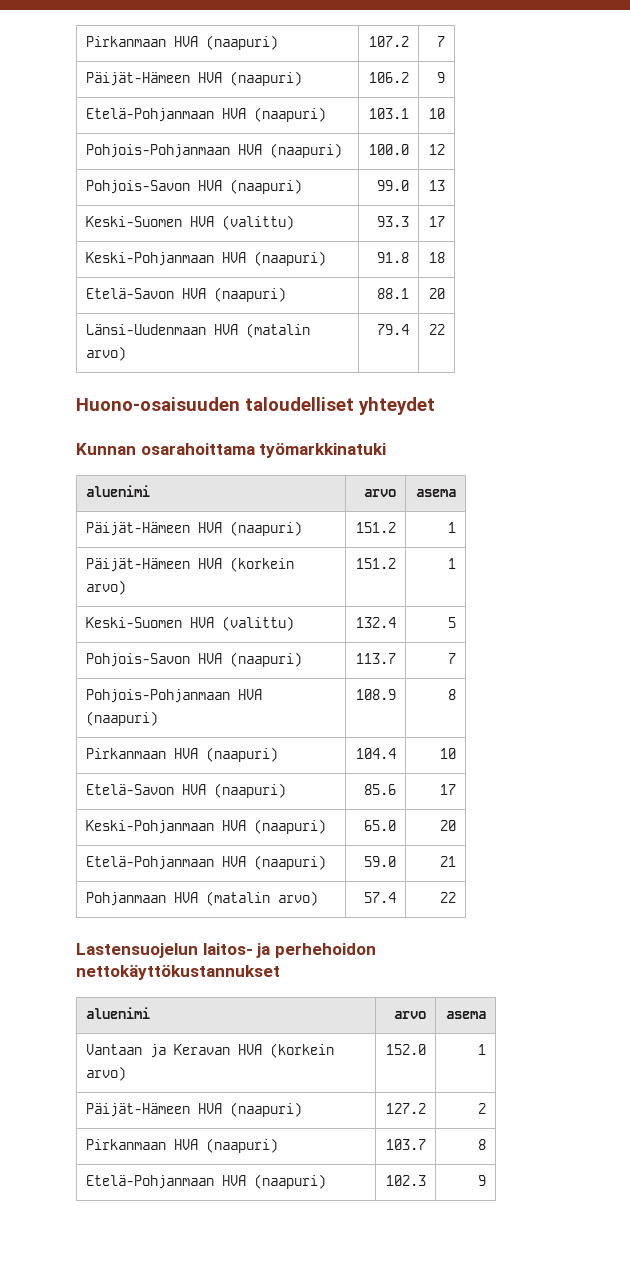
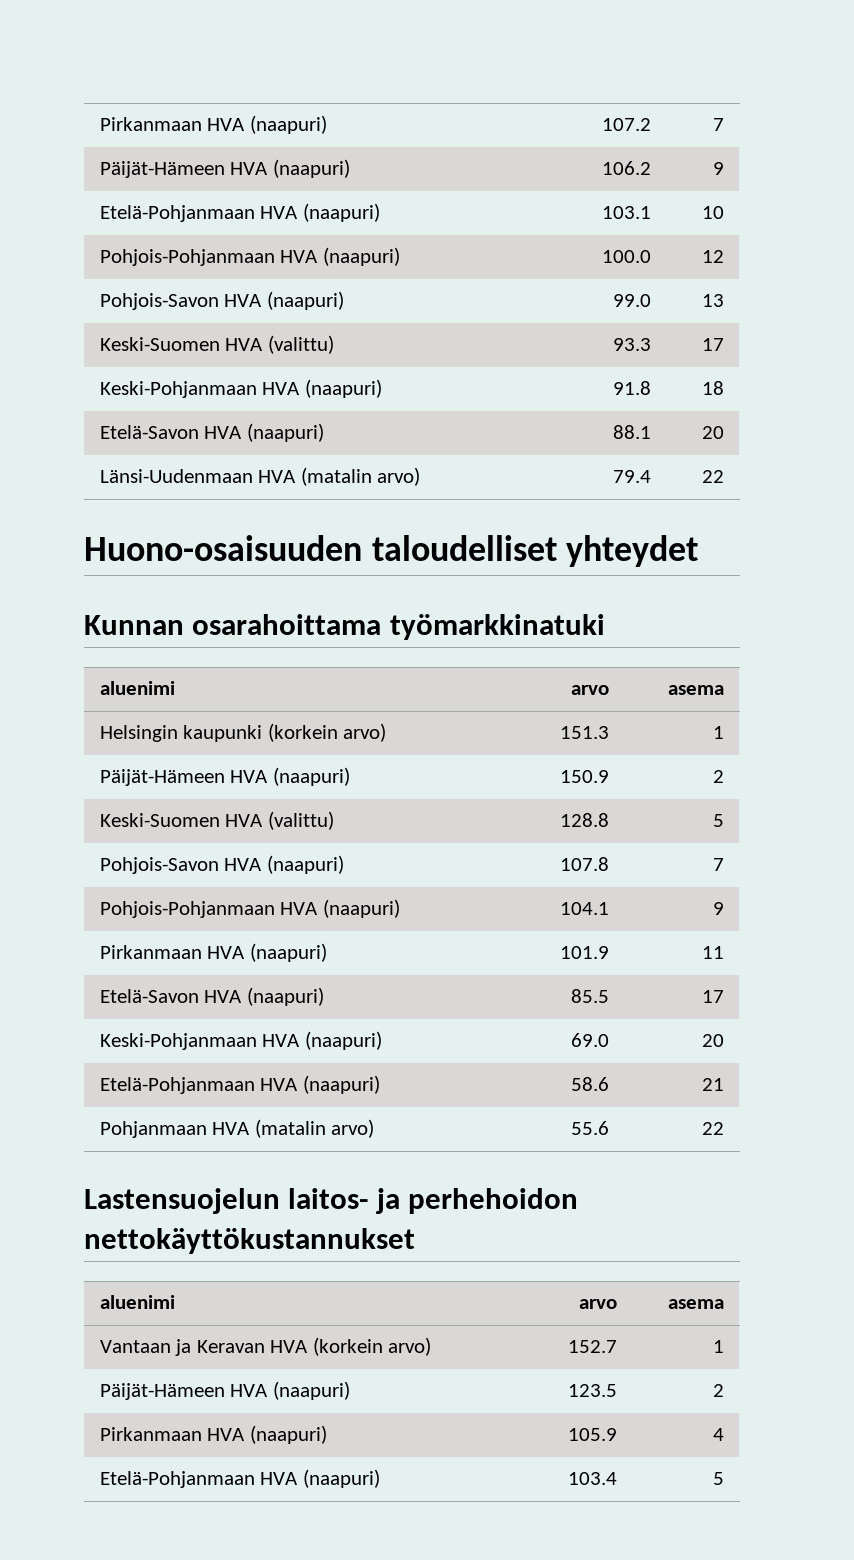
[85,521,302,536] [356,522,397,533] [448,522,457,533] [85,557,294,572] [85,580,126,595] [356,558,397,569] [448,558,457,569] [85,616,294,631] [356,617,397,628] Päijät-Hämeen HVA (naapuri) | 151.2 | 1 // Päijät-Hämeen HVA (korkein arvo) | 151.2 | 1 // Keski-Suomen HVA (valittu) | 132.4 -> [99,723,387,742] [560,726,610,739] [713,726,725,739] [99,767,350,786] [560,770,610,783] [713,770,725,783] [99,811,334,830] [560,813,610,827] Helsingin kaupunki (korkein arvo) | 151.3 | 1 // Päijät-Hämeen HVA (naapuri) | 150.9 | 2 // Keski-Suomen HVA (valittu) | 128.8
[356,653,397,664] 113.7 -> [560,857,610,871] 107.8
[356,689,397,700] [448,689,457,700] [85,747,278,762] [356,748,397,759] [440,748,457,759] [85,783,286,798] [364,784,397,795] [440,784,457,795] [85,819,326,834] [364,820,397,831] 108.9 | 8 // Pirkanmaan HVA (naapuri) | 104.4 | 10 // Etelä-Savon HVA (naapuri) | 85.6 | 17 // Keski-Pohjanmaan HVA (naapuri) | 65.0 -> [560,902,610,915] [713,902,725,915] [99,943,327,962] [560,946,610,959] [702,946,725,959] [99,987,324,1006] [571,989,610,1003] [702,990,725,1003] [99,1031,382,1050] [571,1033,610,1047] 104.1 | 9 // Pirkanmaan HVA (naapuri) | 101.9 | 11 // Etelä-Savon HVA (naapuri) | 85.5 | 17 // Keski-Pohjanmaan HVA (naapuri) | 69.0
[364,856,397,867] 59.0 -> [571,1077,610,1091] 58.6
[364,892,397,903] 57.4 -> [571,1121,610,1135] 55.6
[386,1044,427,1055] [478,1044,487,1055] [85,1102,302,1117] [386,1103,427,1114] 152.0 | 1 // Päijät-Hämeen HVA (naapuri) | 127.2 -> [568,1340,618,1353] [713,1340,725,1353] [99,1381,350,1400] [568,1384,618,1397] 152.7 | 1 // Päijät-Hämeen HVA (naapuri) | 123.5
[386,1139,427,1150] [478,1139,487,1150] [85,1174,326,1189] [386,1175,427,1186] [478,1175,487,1186] 103.7 | 8 // Etelä-Pohjanmaan HVA (naapuri) | 102.3 | 9 -> [568,1428,618,1441] [713,1428,725,1441] [99,1469,380,1488] [568,1472,618,1485] [713,1472,725,1485] 105.9 | 4 // Etelä-Pohjanmaan HVA (naapuri) | 103.4 | 5

